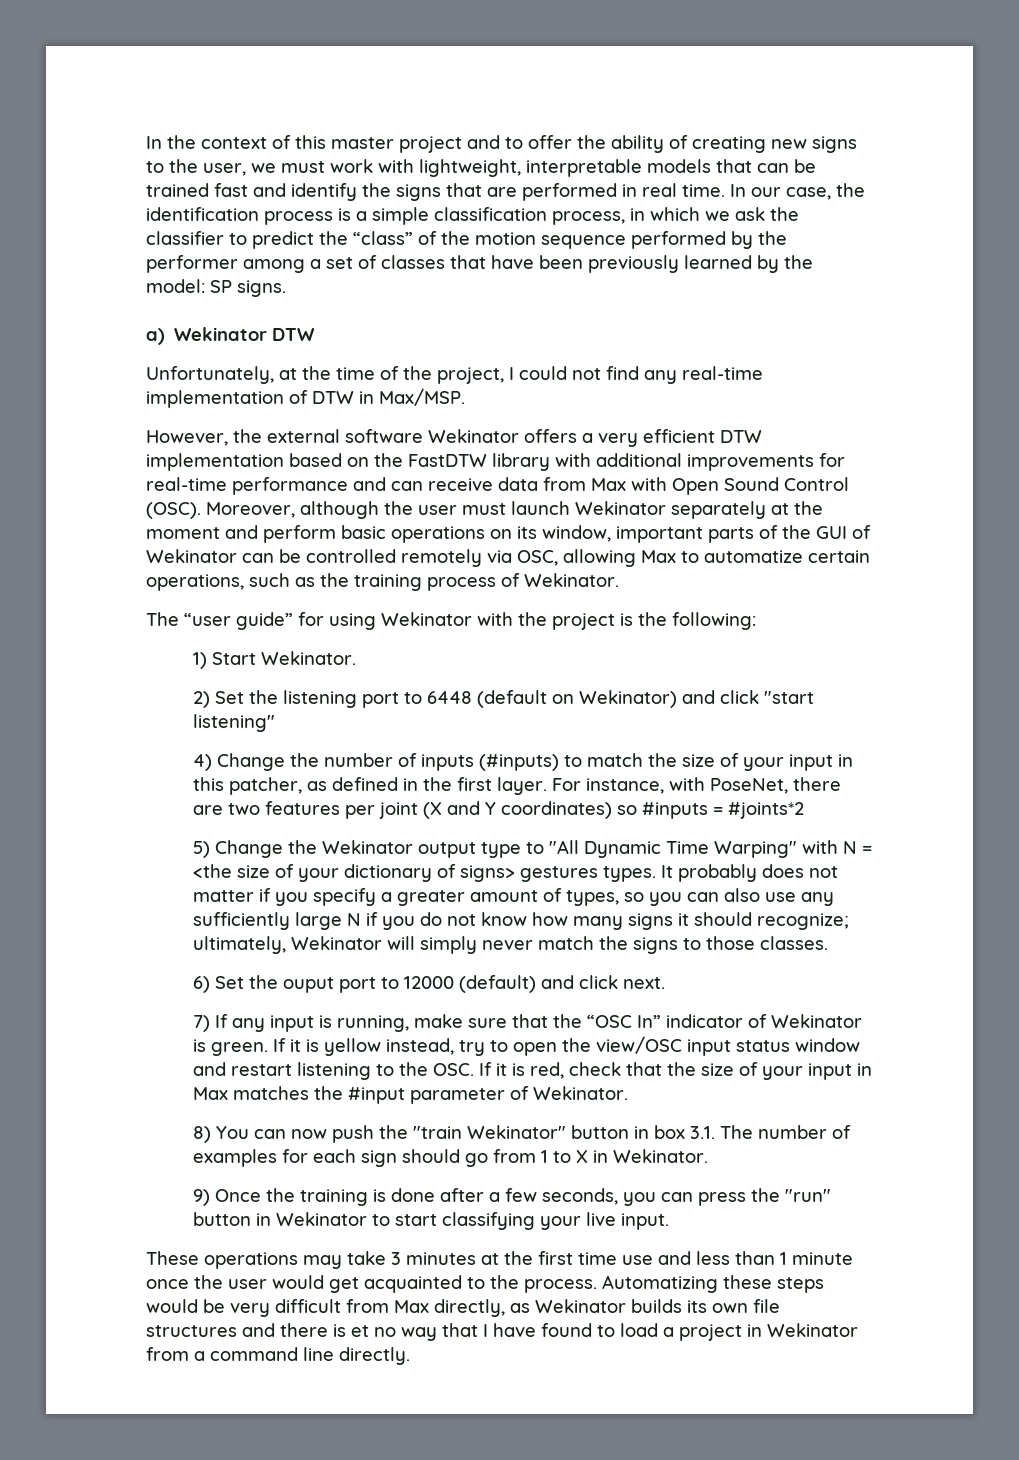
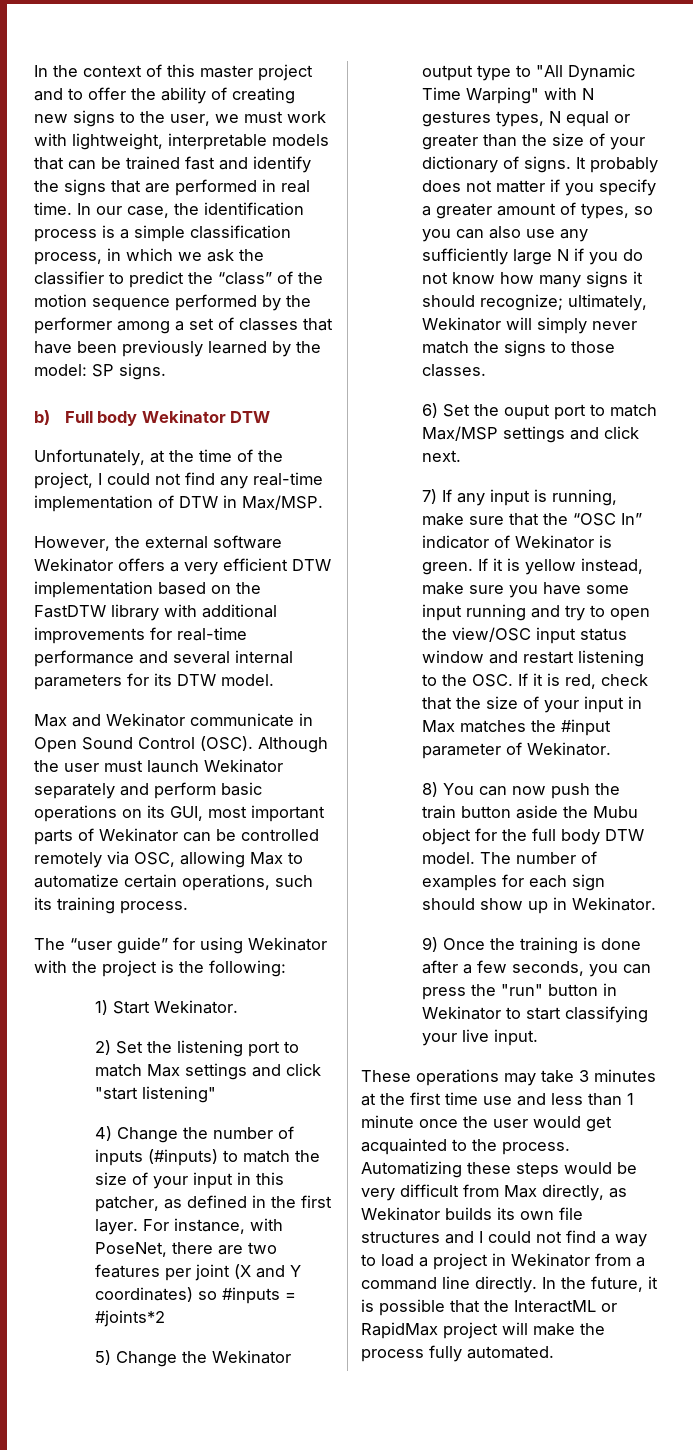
[146,328,165,345] a) -> [34,410,138,426] b) Full body
[391,477,667,491] can receive data from Max with -> [173,650,293,664] [34,673,274,690] [34,713,313,727] several internal parameters for its DTW model. // Max and Wekinator communicate in
[206,501,379,519] Moreover, although -> [258,737,328,753] Although
[771,501,823,515] [146,527,220,539] at the moment -> (115, 791) none
[542,525,611,542] window, -> [170,806,247,821] GUI, most
[782,525,871,539] the GUI of -> (94, 834) none
[295,573,619,591] as the training process of Wekinator. -> [34,897,188,914] its training process.
[427,690,678,708] 6448 (default on Wekinator) -> [95,1063,248,1080] match Max settings
[862,846,873,854] [193,864,233,878] = <the -> [422,111,631,127] [422,134,548,150] gestures types, N equal or greater than the
[460,865,657,882] signs> gestures types. -> [524,156,572,173] signs.
[404,975,537,993] 12000 (default) -> [610,404,658,417] [422,426,566,443] match Max/MSP settings
(455, 1046) none -> [422,582,630,598] [422,604,561,621] make sure you have some input running and
[413,1125,716,1139] "train Wekinator" button in box 3.1. -> [422,805,639,819] [422,828,645,845] [422,852,476,864] train button aside the Mubu object for the full body DTW model.
[465,1149,589,1167] go from 1 to X -> [480,898,549,914] show up
[280,1323,592,1341] there is et no way that I have found -> [479,1230,647,1247] I could not find a way
(410, 1356) none -> [542,1276,658,1292] [361,1299,617,1316] [361,1322,605,1339] [361,1345,554,1362] In the future, it is possible that the InteractML or RapidMax project will make the process fully automated.

